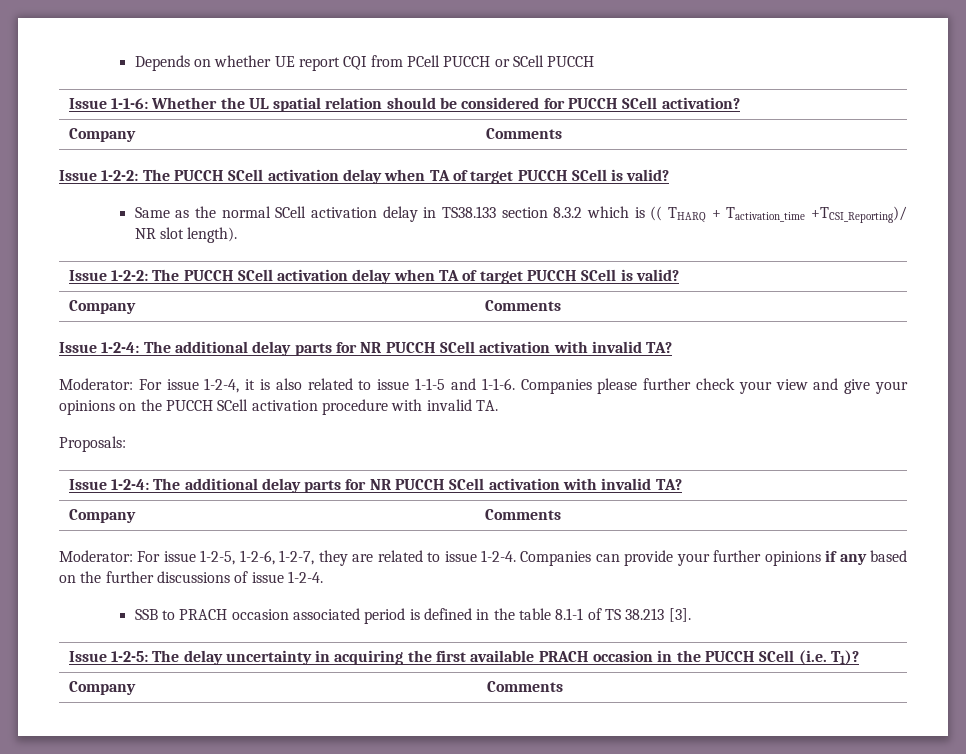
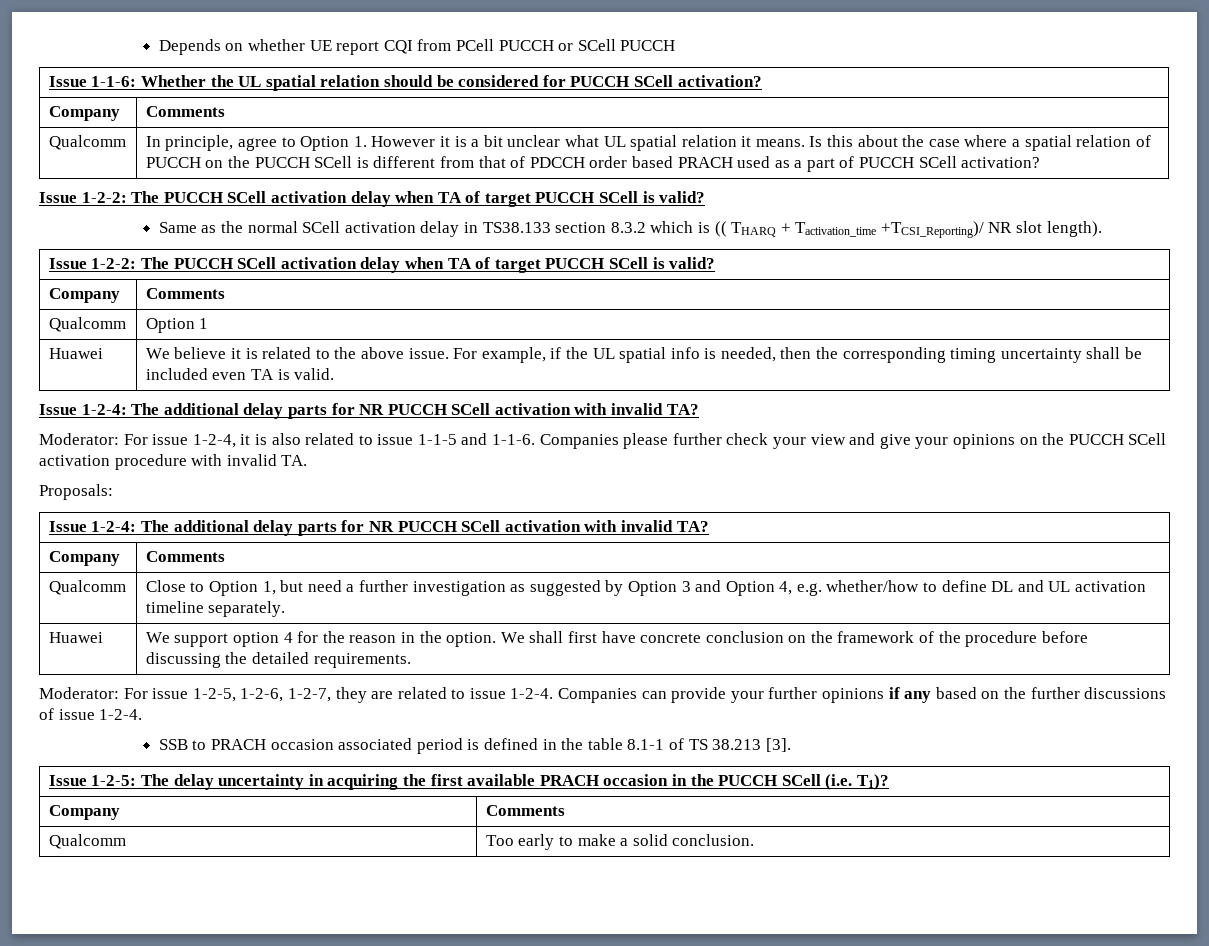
(562, 133) none -> [48,135,126,150] [145,135,1151,151] [145,156,1041,172] // Qualcomm | In principle, agree to Option 1. However it is a bit unclear what UL spatial relation it means. Is this about the case where a spatial relation of PUCCH on the PUCCH SCell is different from that of PDCCH order based PRACH used as a part of PUCCH SCell activation?
(561, 305) none -> [48,317,126,332] [145,318,209,333] [48,348,103,359] [145,347,1142,363] [145,368,335,380] // Qualcomm | Option 1 // Huawei | We believe it is related to the above issue. For example, if the UL spatial info is needed, then the corresponding timing uncertainty shall be included even TA is valid.
(561, 514) none -> [48,580,126,595] [145,580,1146,596] [145,601,286,617] [48,632,103,643] [145,631,1088,647] [145,652,411,668] // Qualcomm | Close to Option 1, but need a further investigation as suggested by Option 3 and Option 4, e.g. whether/how to define DL and UL activation timeline separately. // Huawei | We support option 4 for the reason in the option. We shall first have concrete conclusion on the framework of the procedure before discussing the detailed requirements.
(563, 686) none -> [48,834,126,849] [485,834,755,850] // Qualcomm | Too early to make a solid conclusion.

